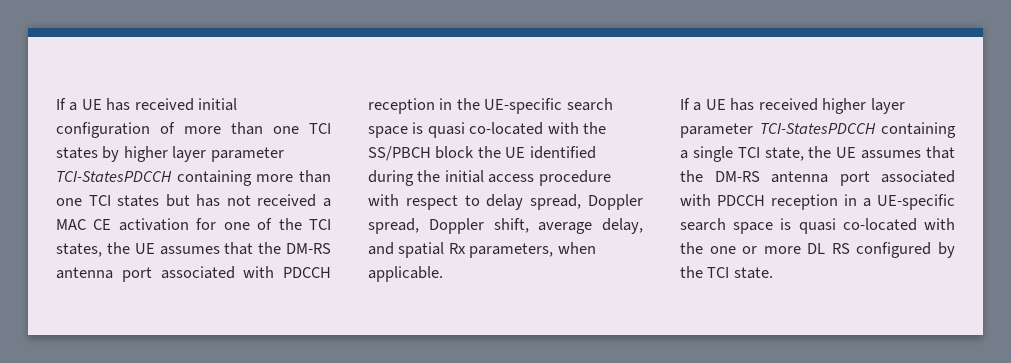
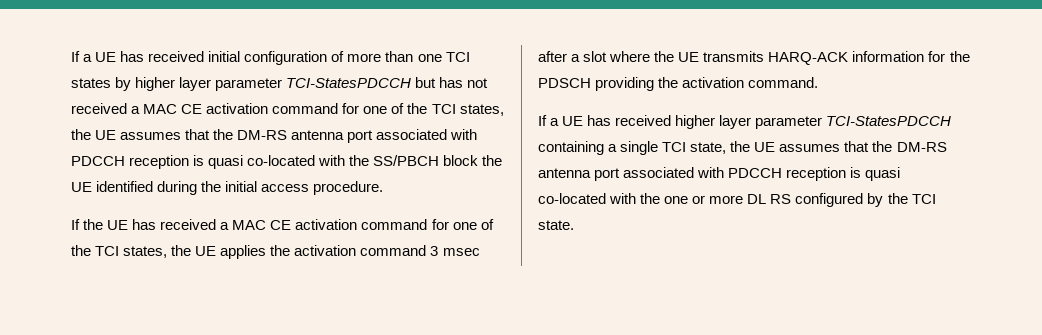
[176,170,331,186] [56,195,160,207] containing more than one TCI states -> (412, 83) none
(189, 224) none -> [272,103,339,114] command
[439,98,613,114] [368,126,408,138] in the UE-specific search space -> (190, 162) none
[538,170,611,186] [368,194,643,210] [368,218,643,234] [368,242,596,258] [368,266,443,282] procedure with respect to delay spread, Doppler spread, Doppler shift, average delay, and spatial Rx parameters, when applicable. -> [313,181,384,195] [71,219,494,230] [71,245,480,259] [538,51,970,65] [538,77,819,91] procedure. // If the UE has received a MAC CE activation command for one of the TCI states, the UE applies the activation command 3 msec after a slot where the UE transmits HARQ-ACK information for the PDSCH providing the activation command.
[844,194,955,210] [680,218,774,234] in a UE-specific search space -> (847, 174) none

